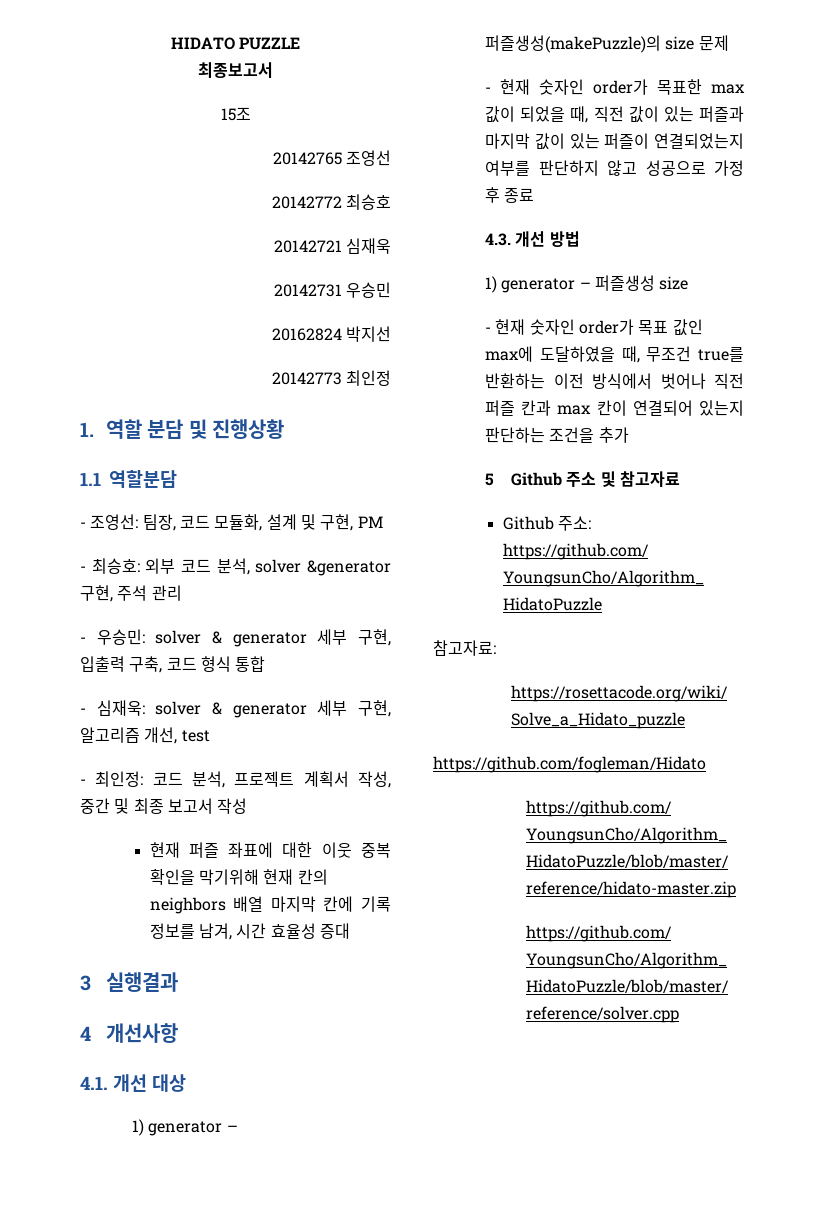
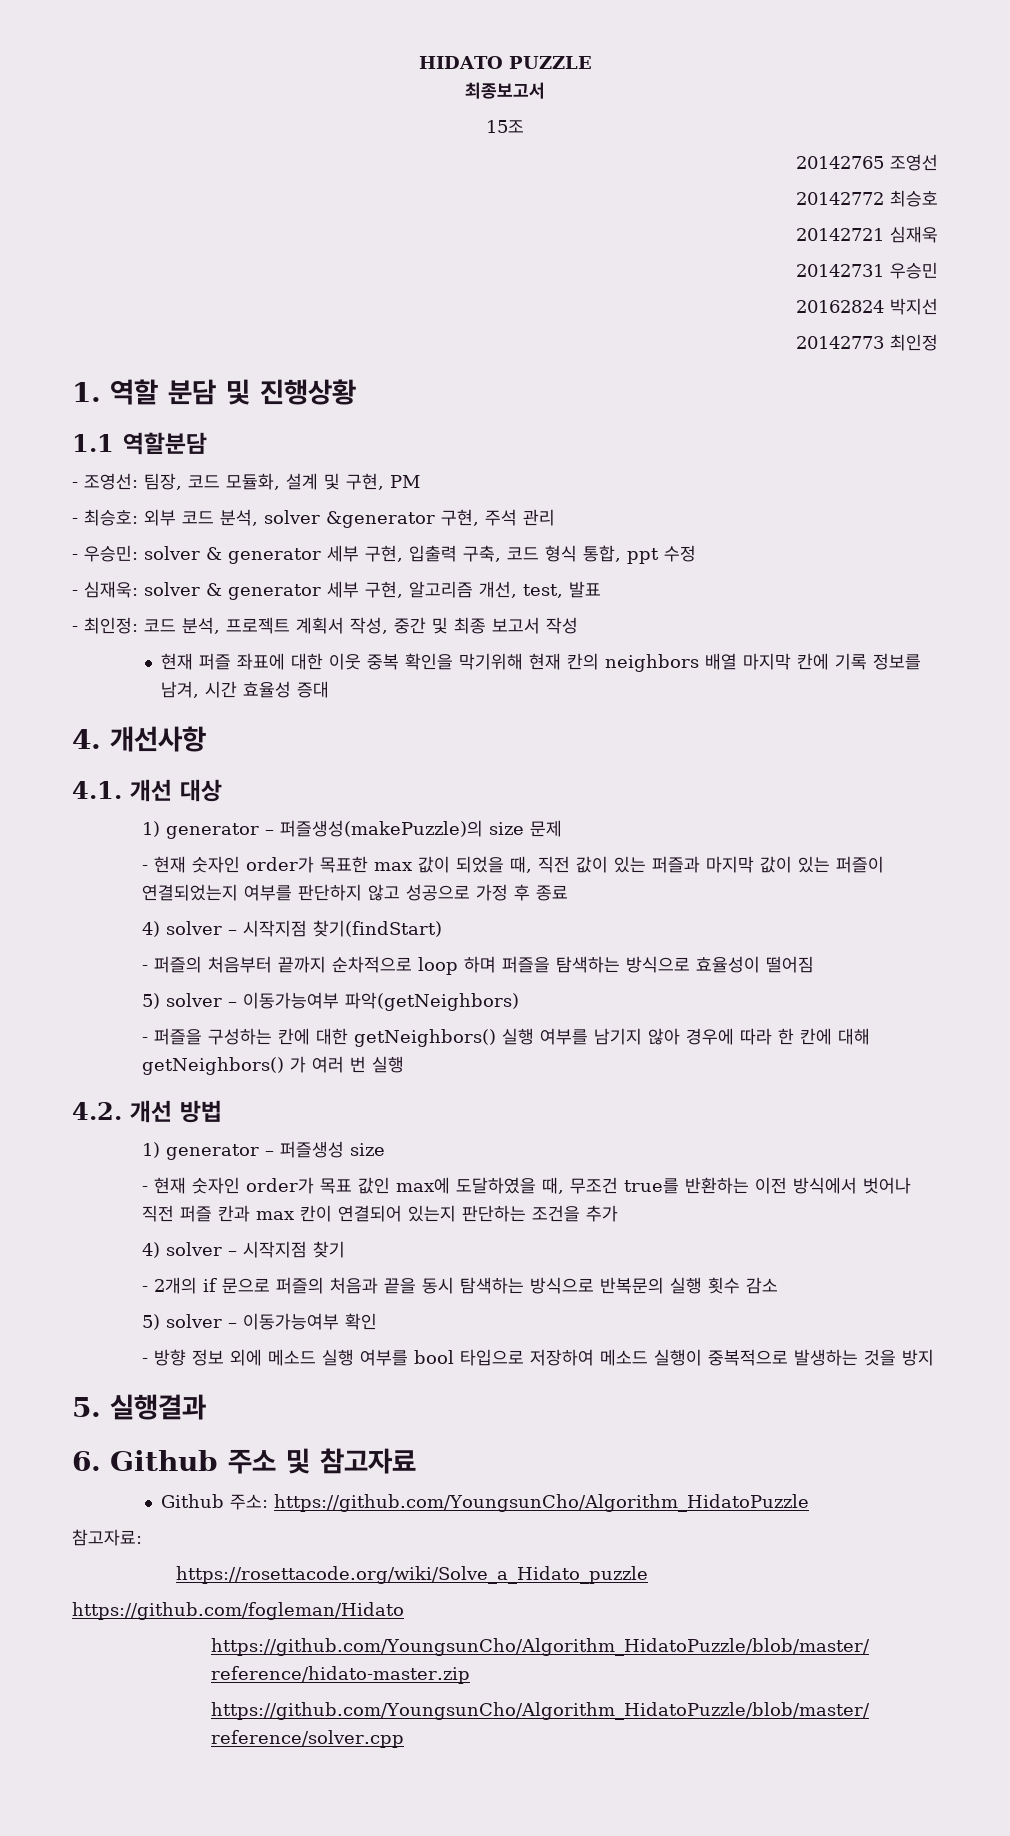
[235,656,266,672] 통합 -> [583,545,696,564] 통합, ppt 수정
[181,730,210,742] test -> [523,581,601,598] test, 발표
[80,972,179,992] [80,1026,91,1041] 3 실행결과 // 4 -> [72,729,101,749] 4.
[485,233,512,246] 4.3. -> [141,920,442,937] [141,956,814,975] [141,992,519,1011] [141,1028,870,1047] [141,1056,404,1075] [72,1102,122,1120] 4) solver – 시작지점 찾기(findStart) // - 퍼즐의 처음부터 끝까지 순차적으로 loop 하며 퍼즐을 탐색하는 방식으로 효율성이 떨어짐 // 5) solver – 이동가능여부 파악(getNeighbors) // - 퍼즐을 구성하는 칸에 대한 getNeighbors() 실행 여부를 남기지 않아 경우에 따라 한 칸에 대해 getNeighbors() 가 여러 번 실행 // 4.2.
[485,473,495,486] 5 -> [141,1241,345,1258] [141,1277,778,1294] [141,1313,377,1330] [141,1349,934,1366] [72,1394,206,1420] [72,1451,101,1471] 4) solver – 시작지점 찾기 // - 2개의 if 문으로 퍼즐의 처음과 끝을 동시 탐색하는 방식으로 반복문의 실행 횟수 감소 // 5) solver – 이동가능여부 확인 // - 방향 정보 외에 메소드 실행 여부를 bool 타입으로 저장하여 메소드 실행이 중복적으로 발생하는 것을 방지 // 5. 실행결과 // 6.

